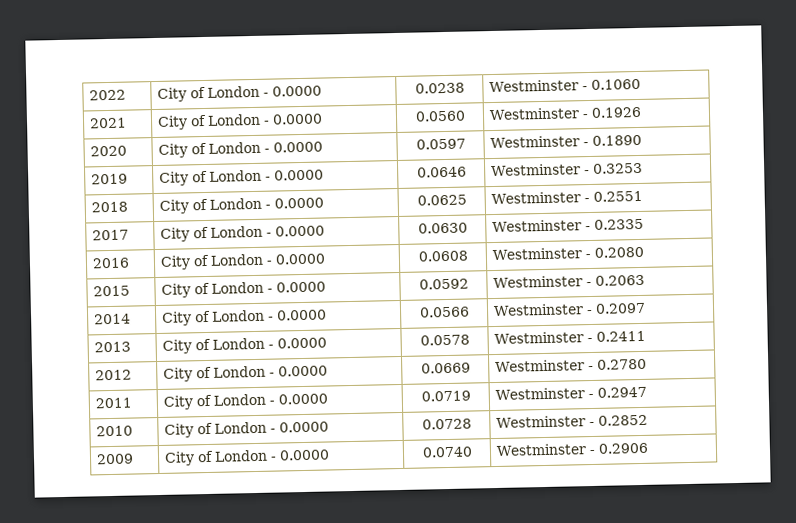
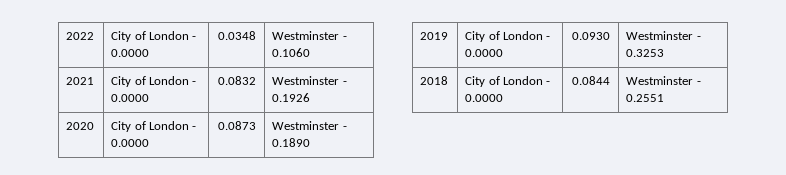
[414,82,465,94] 0.0238 -> [217,31,256,40] 0.0348
[414,110,466,122] 0.0560 -> [217,76,256,85] 0.0832
[415,138,466,150] 0.0597 -> [217,121,256,130] 0.0873
[416,166,467,178] 0.0646 -> [571,32,610,40] 0.0930
[416,194,467,206] 0.0625 -> [571,76,610,85] 0.0844
[91,229,129,241] [159,225,325,242] [417,222,468,234] [491,218,644,233] [91,257,130,269] [159,253,326,270] [417,250,468,262] [491,246,644,261] [92,285,130,297] [160,281,326,298] [418,278,469,290] [492,274,645,289] [93,313,131,325] [160,309,327,326] [418,306,470,318] [492,302,646,317] [93,341,131,353] [161,337,327,354] [419,334,470,346] [493,330,646,345] [94,369,132,381] [162,365,328,382] [420,362,471,374] [494,358,647,373] [94,397,132,409] [162,393,328,410] [420,390,471,402] [494,386,647,401] [95,425,133,437] [163,421,329,438] [421,418,472,430] [495,414,648,429] [95,453,134,465] [163,449,330,466] [421,446,473,458] [495,442,649,457] // 2017 | City of London - 0.0000 | 0.0630 | Westminster - 0.2335 // 2016 | City of London - 0.0000 | 0.0608 | Westminster - 0.2080 // 2015 | City of London - 0.0000 | 0.0592 | Westminster - 0.2063 // 2014 | City of London - 0.0000 | 0.0566 | Westminster - 0.2097 // 2013 | City of London - 0.0000 | 0.0578 | Westminster - 0.2411 // 2012 | City of London - 0.0000 | 0.0669 | Westminster - 0.2780 // 2011 | City of London - 0.0000 | 0.0719 | Westminster - 0.2947 // 2010 | City of London - 0.0000 | 0.0728 | Westminster - 0.2852 // 2009 | City of London - 0.0000 | 0.0740 | Westminster - 0.2906 -> (665, 98) none

